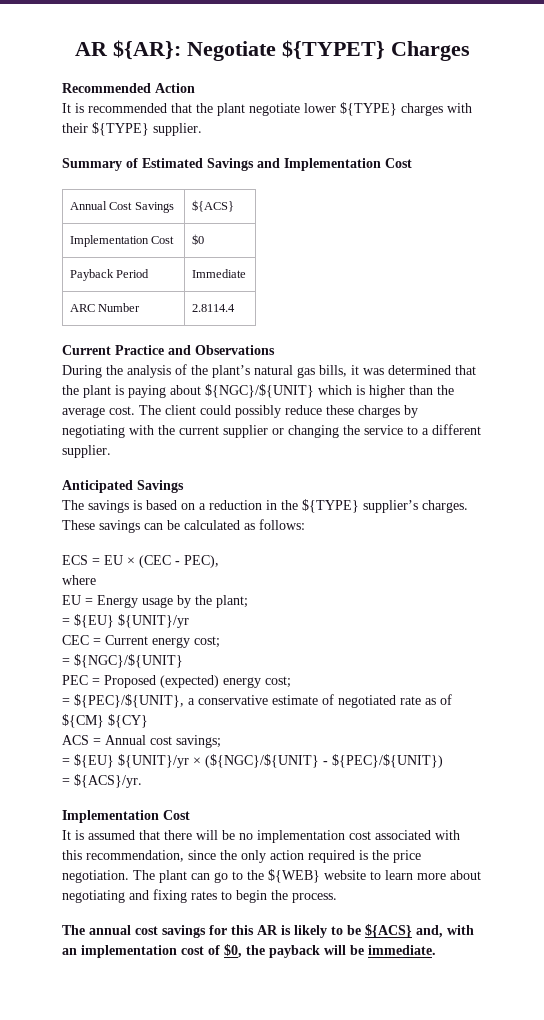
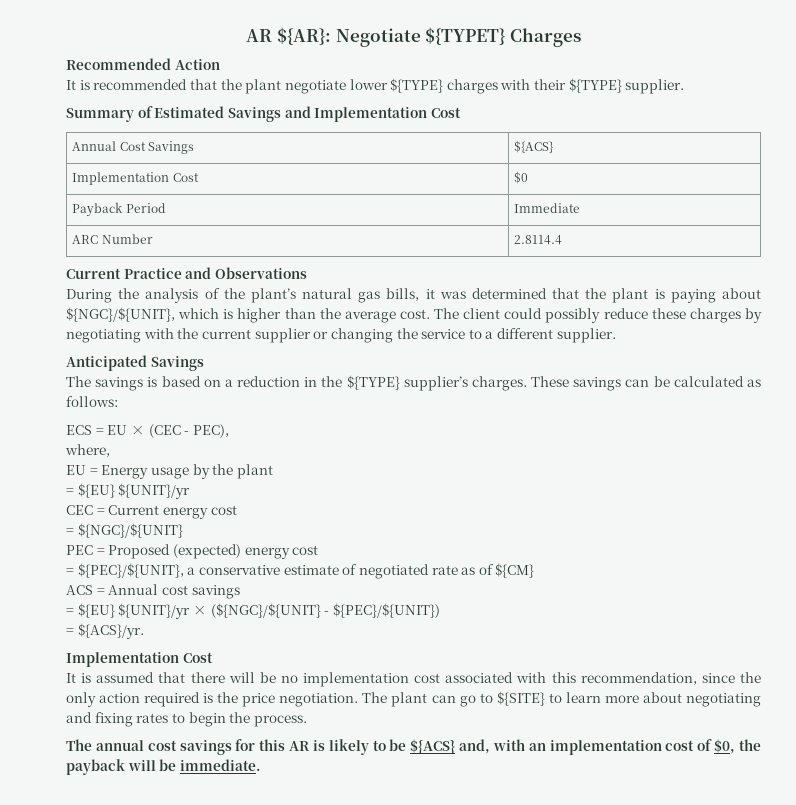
[205,384,314,398] ${NGC}/${UNIT} -> [66,307,175,322] ${NGC}/${UNIT},
[62,575,96,585] where -> [65,444,110,457] where,
[216,595,248,608] plant; -> [236,464,273,479] plant
[194,636,220,648] cost; -> [210,505,237,515] cost
[265,676,291,688] cost; -> [292,545,319,555] cost
[108,714,148,728] ${CY} -> (535, 570) none
[176,735,221,748] savings; -> [191,585,240,599] savings
[247,869,366,883] the ${WEB} website -> [496,691,545,706] ${SITE}

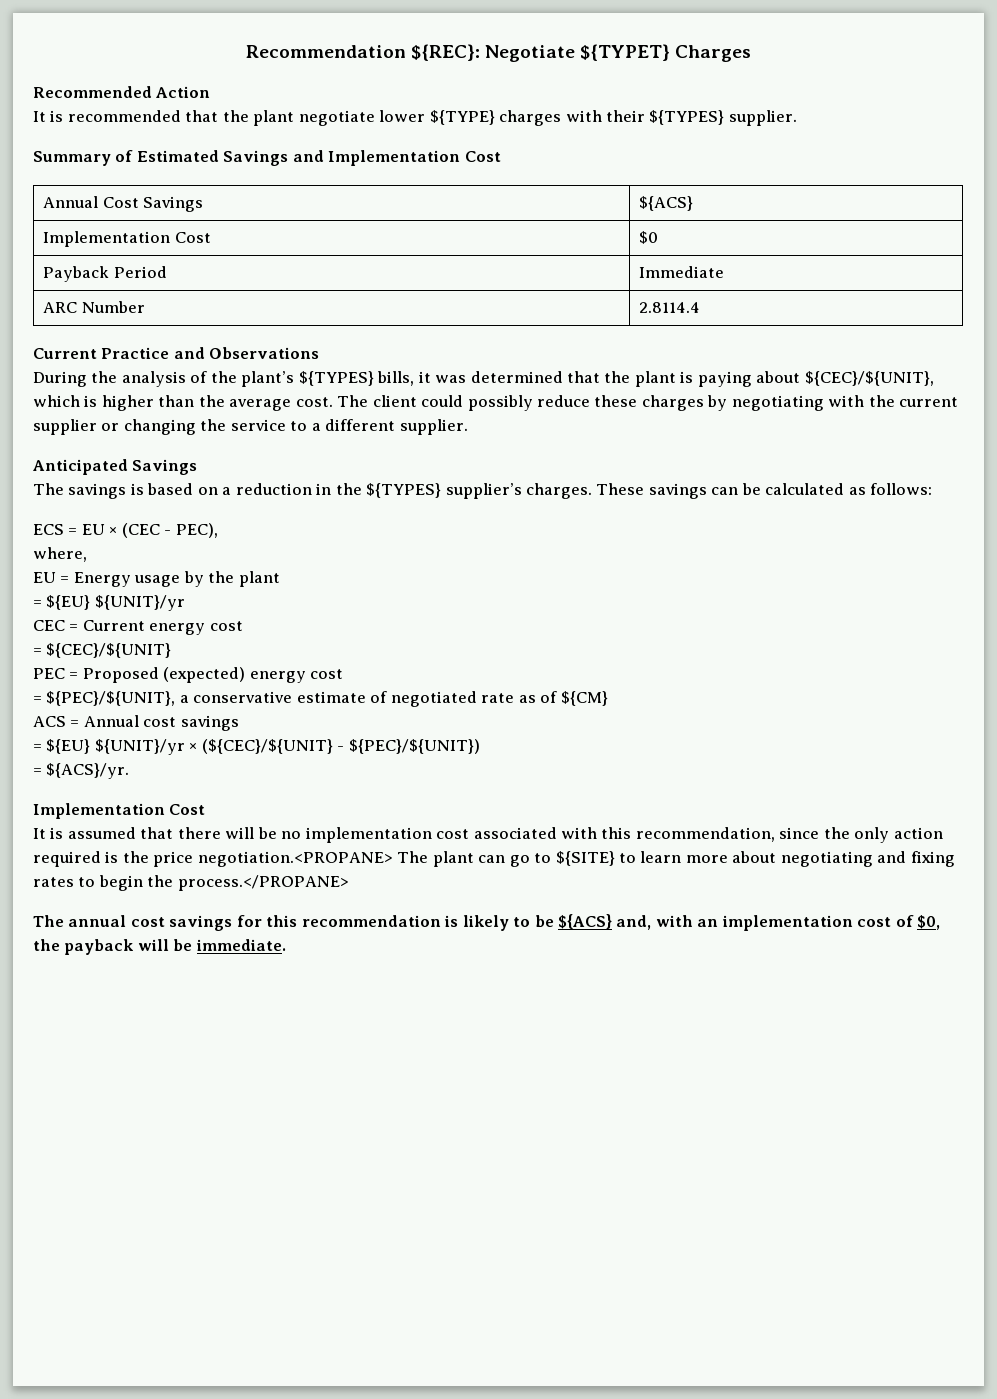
[246,27,331,45] AR ${AR}: -> [245,44,480,61] Recommendation ${REC}:
[568,78,622,93] ${TYPE} -> [649,110,725,125] ${TYPES}
[302,288,381,303] natural gas -> [298,371,374,386] ${TYPES}
[66,307,175,322] ${NGC}/${UNIT}, -> [804,371,934,386] ${CEC}/${UNIT},
[346,375,400,390] ${TYPE} -> [366,483,442,498] ${TYPES}
[77,523,183,538] ${NGC}/${UNIT} -> [46,643,172,658] ${CEC}/${UNIT}
[210,603,321,618] (${NGC}/${UNIT} -> [201,739,333,754] (${CEC}/${UNIT}
[279,693,359,707] negotiation. -> [197,851,393,867] negotiation.<PROPANE>
[253,715,307,727] process. -> [177,875,349,891] process.</PROPANE>
[289,741,311,751] AR -> [301,915,441,927] recommendation

